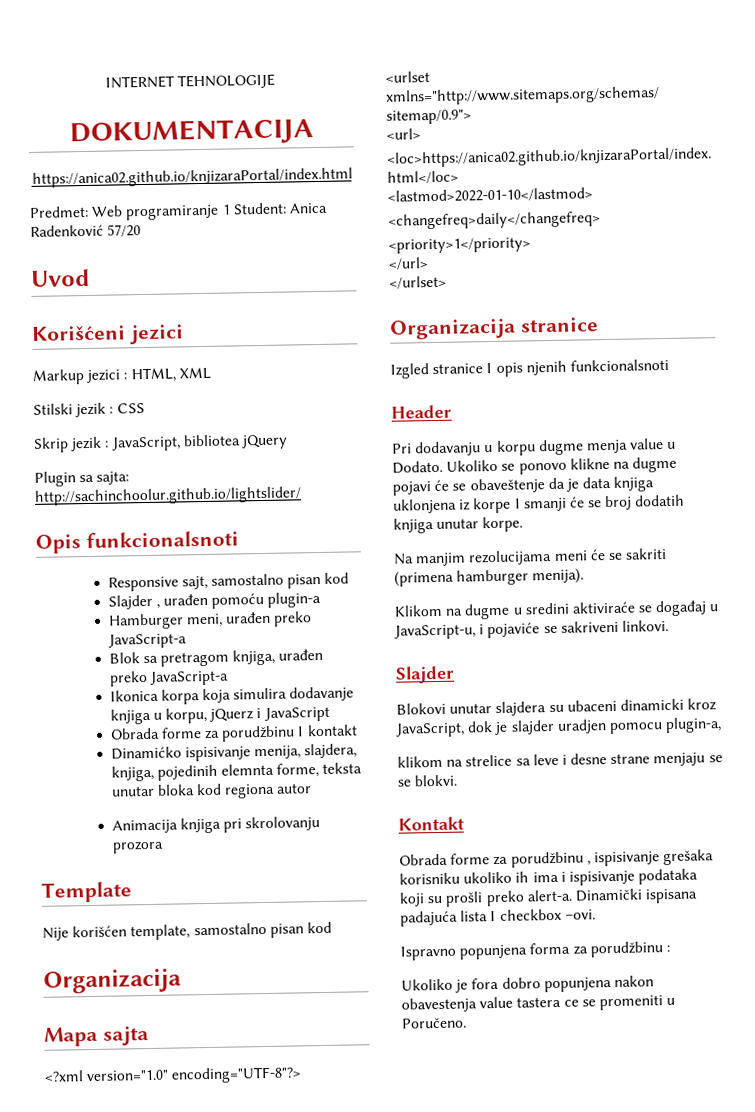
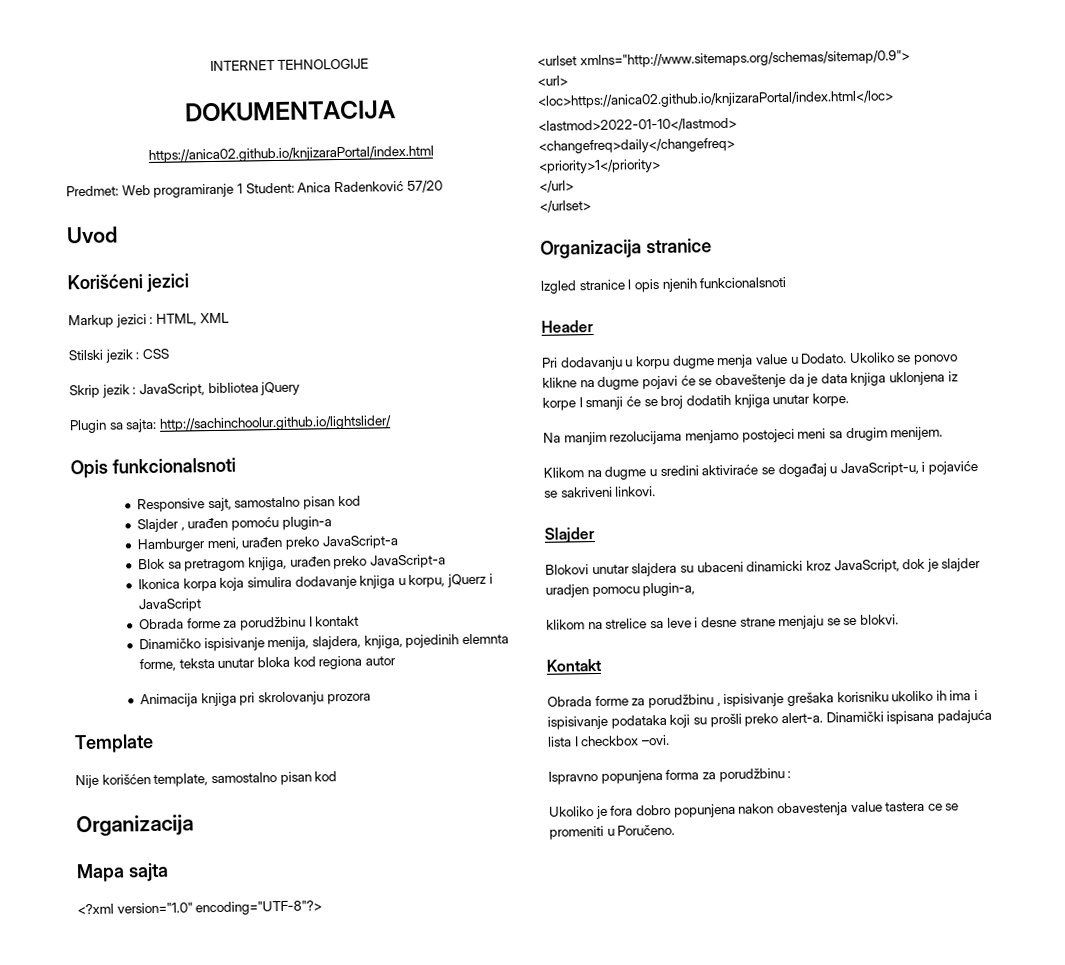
[110,746,182,760] Dinamićko -> [138,638,201,650] Dinamičko
[553,547,668,561] [394,568,585,587] meni će se sakriti (primena hamburger menija). -> [684,426,944,444] menjamo postojeci meni sa drugim menijem.

